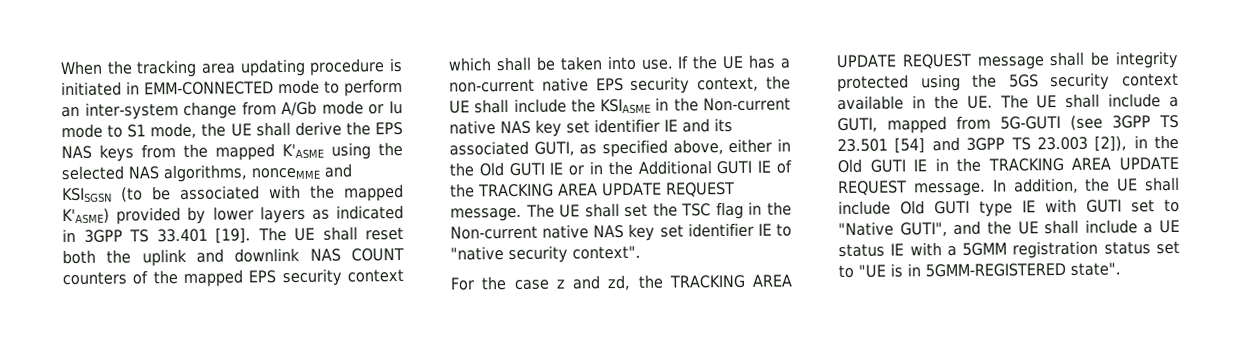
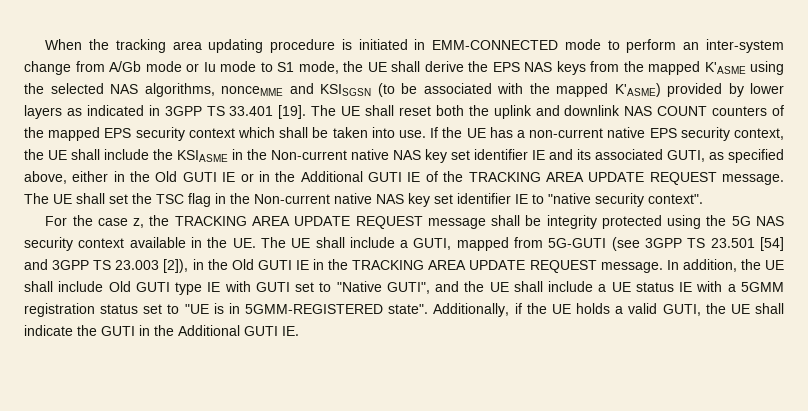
[555,274,632,291] z and zd, -> [133,218,145,228] z,
[1008,74,1039,88] 5GS -> [731,216,784,226] 5G NAS
(1121, 269) none -> [433,303,784,317] [24,325,299,336] Additionally, if the UE holds a valid GUTI, the UE shall indicate the GUTI in the Additional GUTI IE.

